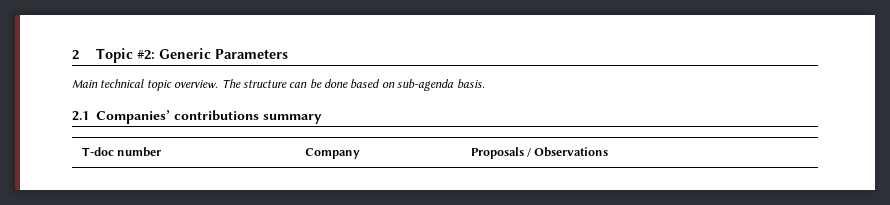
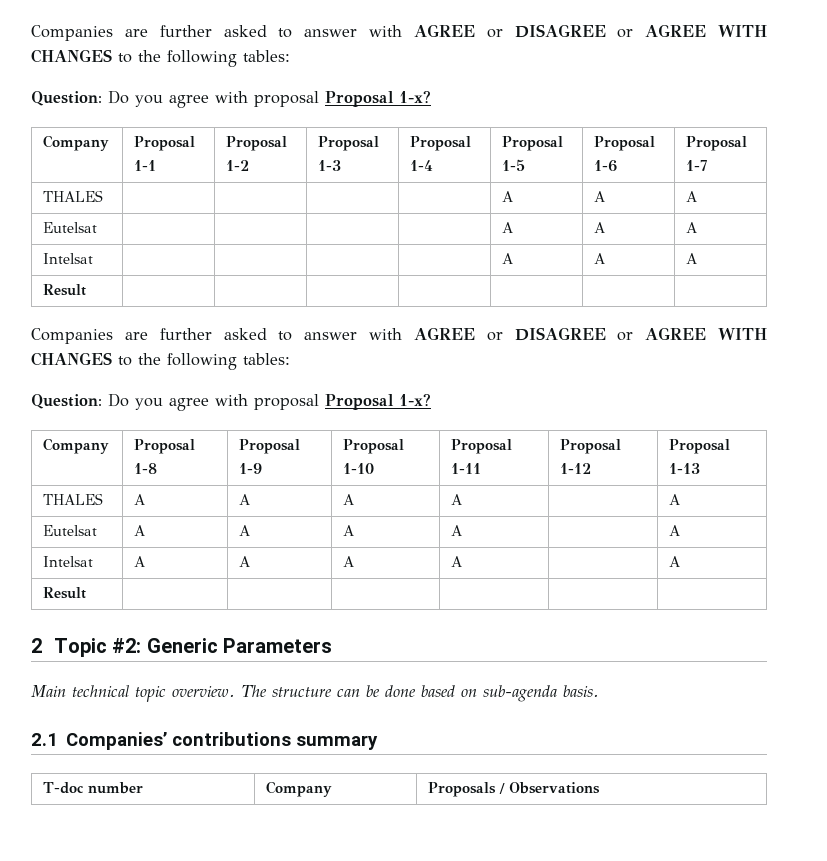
(72, 55) none -> [31,24,768,41] [31,49,290,67] [31,90,431,108] [43,135,110,151] [134,136,196,151] [134,160,157,171] [226,136,288,151] [226,160,250,171] [318,136,380,151] [318,160,342,171] [410,136,472,151] [410,160,434,171] [502,136,564,151] [502,159,526,171] [594,136,656,151] [594,160,618,172] [686,136,748,151] [686,160,708,171] [43,190,104,202] [502,191,514,202] [594,191,606,202] [686,191,698,202] [43,222,98,233] [502,222,514,233] [594,222,606,233] [686,222,698,233] [43,253,94,264] [502,253,514,264] [594,253,606,264] [686,253,698,264] [43,284,87,296] [31,327,768,344] [31,352,290,370] [31,393,431,411] [43,438,110,454] [134,439,196,454] [134,463,158,474] [239,439,301,454] [239,463,263,474] [343,439,405,454] [343,463,375,474] [451,439,513,454] [451,463,482,474] [560,439,622,454] [560,463,592,474] [669,439,731,454] [669,463,701,474] [43,493,104,505] [134,494,146,505] [239,494,251,505] [343,494,355,505] [451,494,463,505] [669,494,681,505] [43,525,98,536] [134,525,146,536] [239,525,251,536] [343,525,355,536] [451,525,463,536] [669,525,681,536] [43,556,94,567] [134,556,146,567] [239,556,251,567] [343,556,355,567] [451,556,463,567] [669,556,681,567] [43,587,87,599] Companies are further asked to answer with AGREE or DISAGREE or AGREE WITH CHANGES to the following tables: // Question: Do you agree with proposal Proposal 1-x? // Company | Proposal 1-1 | Proposal 1-2 | Proposal 1-3 | Proposal 1-4 | Proposal 1-5 | Proposal 1-6 | Proposal 1-7 // THALES | | | | | A | A | A // Eutelsat | | | | | A | A | A // Intelsat | | | | | A | A | A // Result | | | | | | | // Companies are further asked to answer with AGREE or DISAGREE or AGREE WITH CHANGES to the following tables: // Question: Do you agree with proposal Proposal 1-x? // Company | Proposal 1-8 | Proposal 1-9 | Proposal 1-10 | Proposal 1-11 | Proposal 1-12 | Proposal 1-13 // THALES | A | A | A | A | | A // Eutelsat | A | A | A | A | | A // Intelsat | A | A | A | A | | A // Result | | | | | | //

